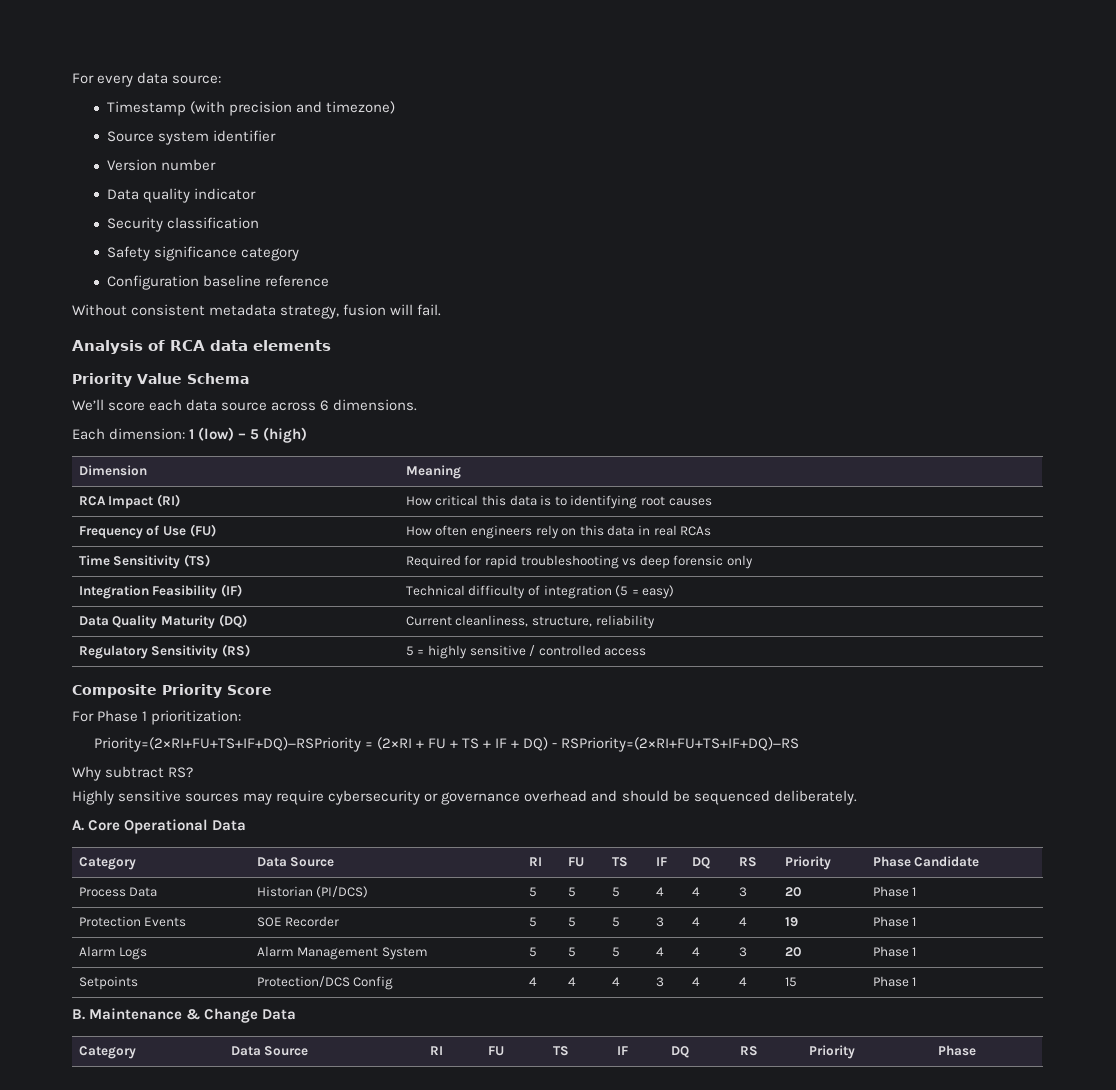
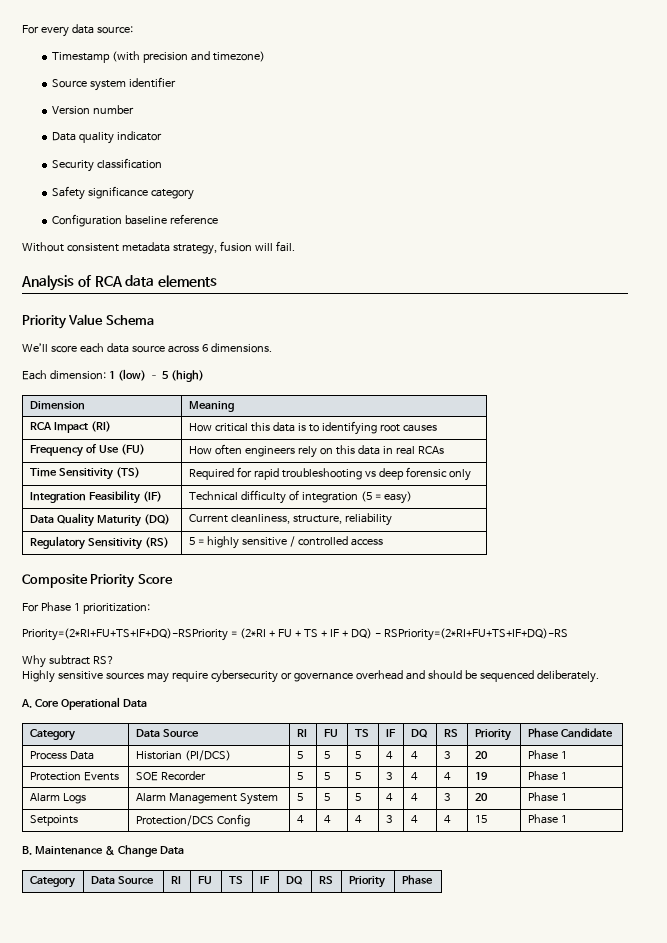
[93,737,412,752] Priority=(2×RI+FU+TS+IF+DQ)−RSPriority = (2×RI -> [22,628,266,641] Priority=(2*RI+FU+TS+IF+DQ)-RSPriority = (2*RI
[561,737,800,752] RSPriority=(2×RI+FU+TS+IF+DQ)−RS -> [383,628,568,641] RSPriority=(2*RI+FU+TS+IF+DQ)-RS

